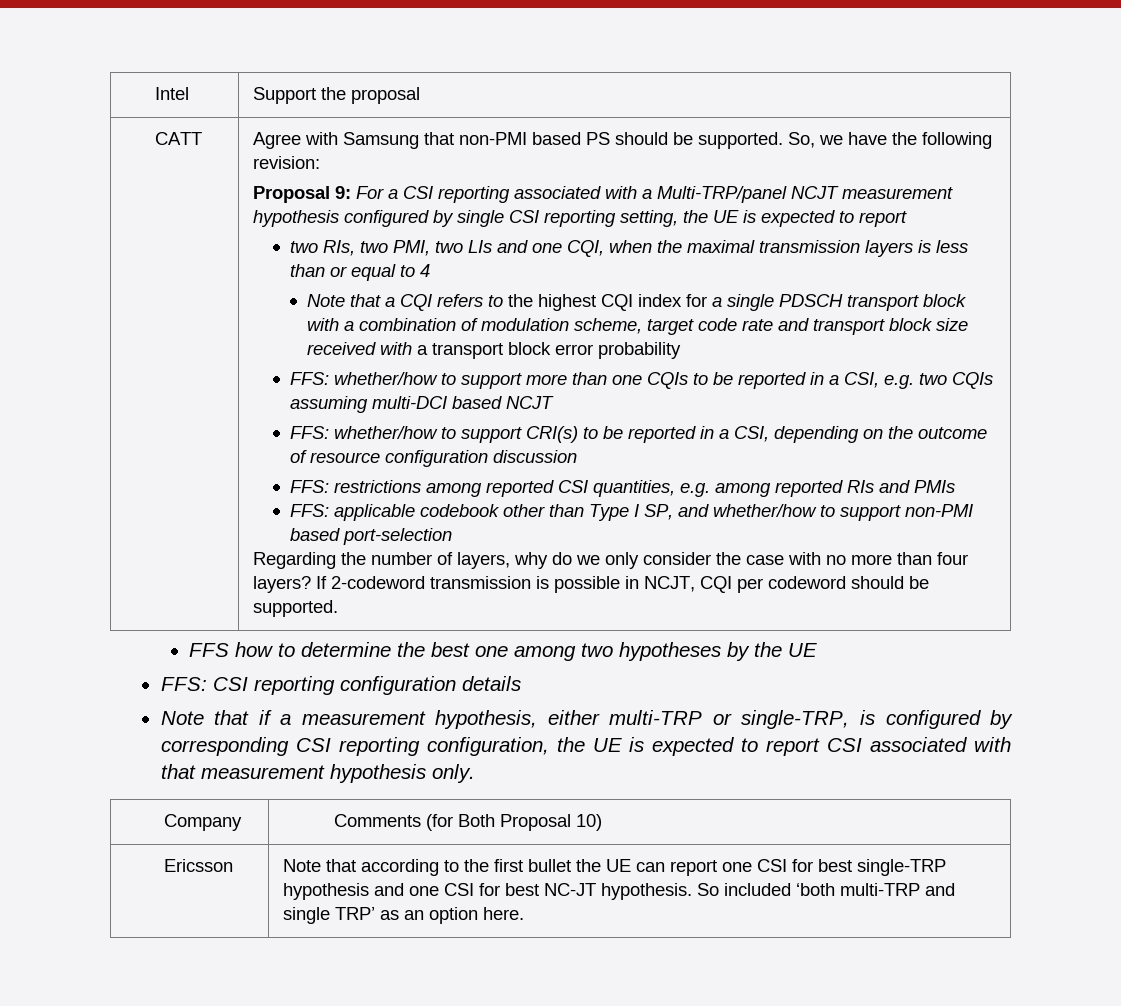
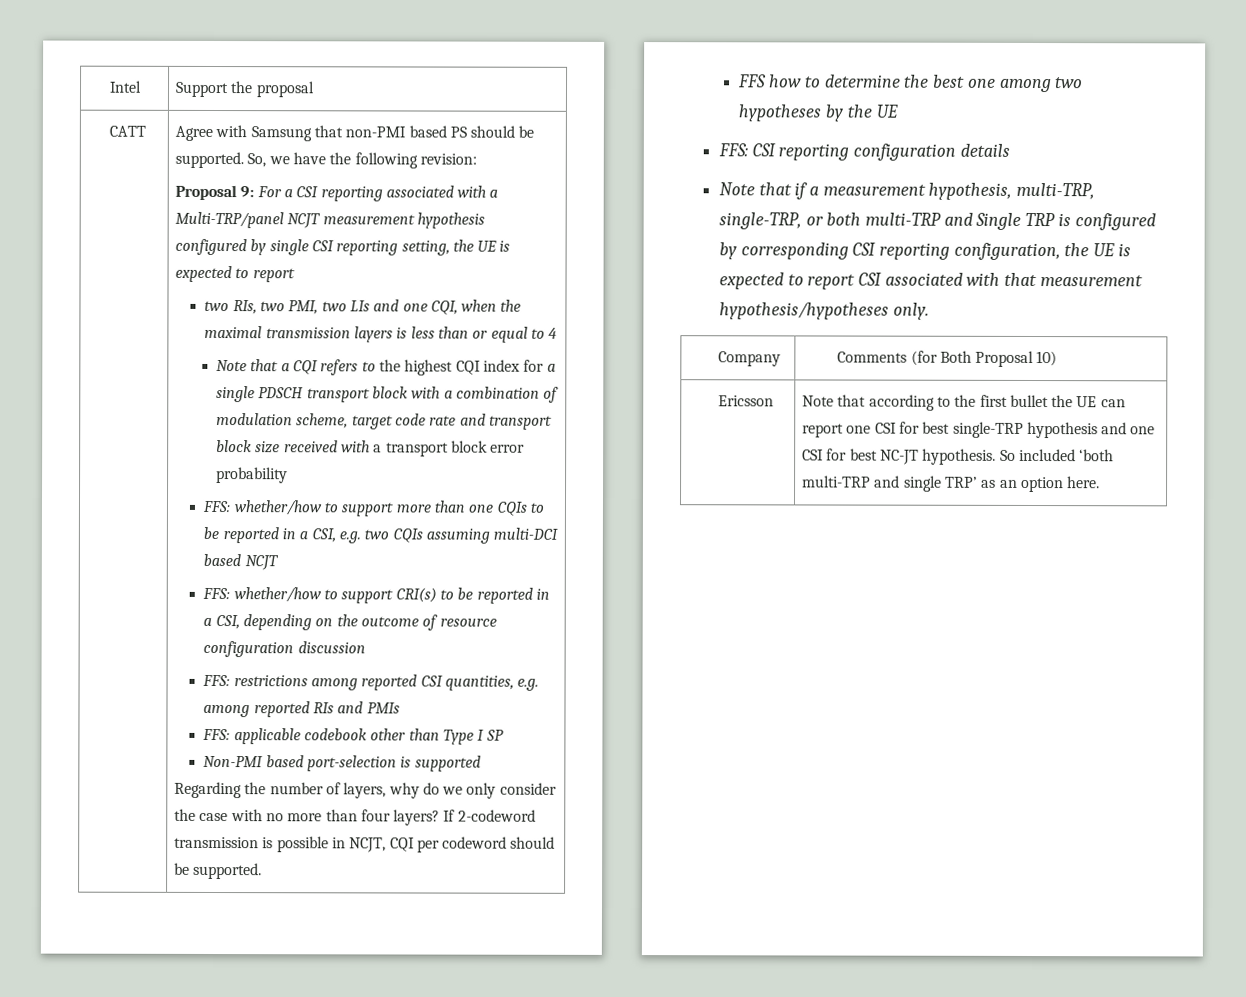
[643,504,973,521] SP, and whether/how to support non-PMI -> [485,729,504,741] [203,755,264,768] SP // Non-PMI
(452, 536) none -> [400,755,481,772] is supported
[547,710,850,729] either multi-TRP or single-TRP, -> [1016,182,1096,200] [718,212,1056,230] multi-TRP, single-TRP, or both multi-TRP and Single TRP
[329,764,426,783] hypothesis -> [718,302,889,320] hypothesis/hypotheses

